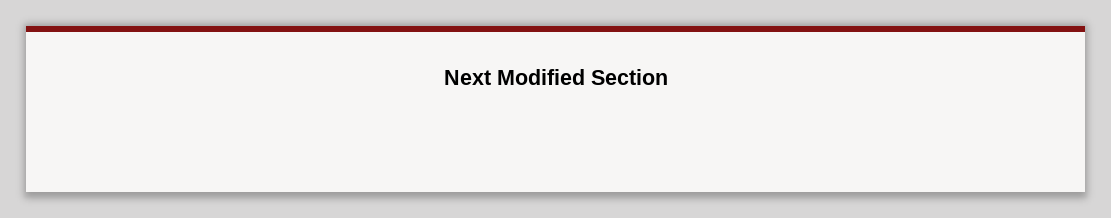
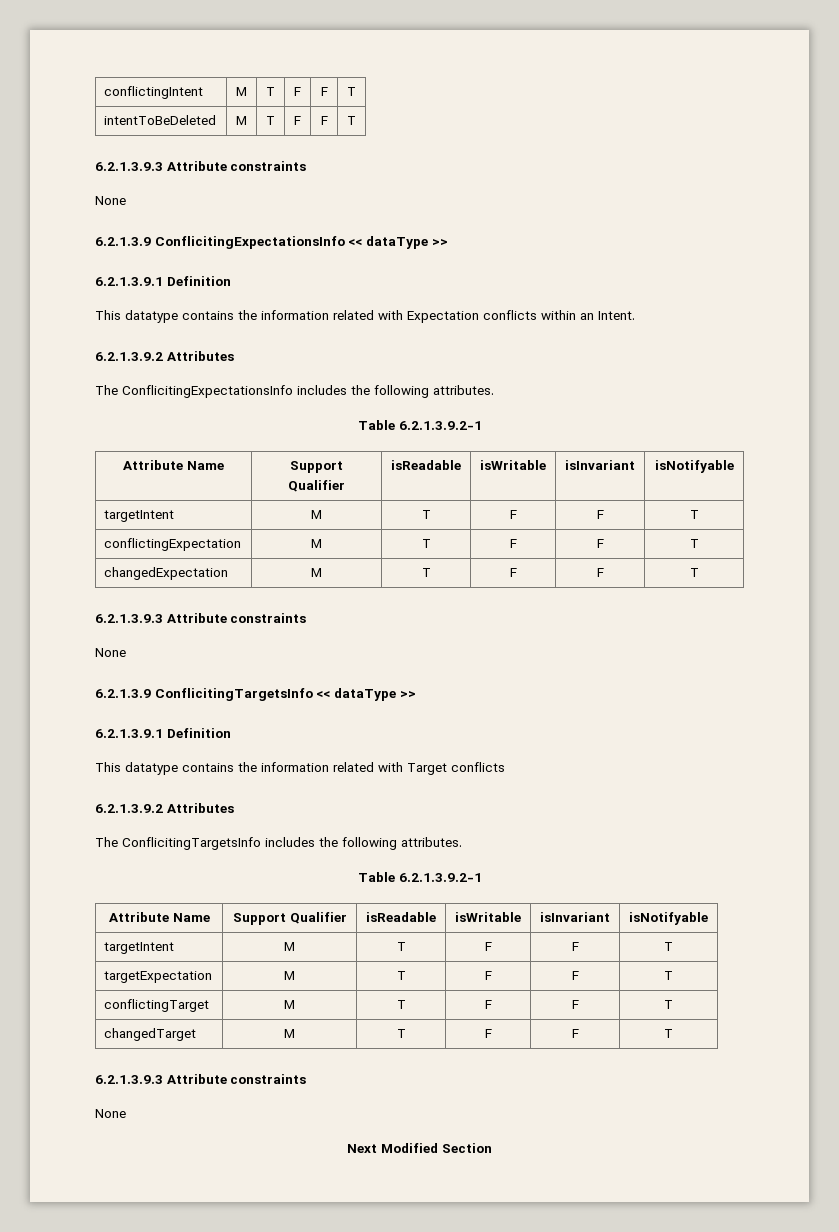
(443, 77) none -> [104,86,204,99] [236,87,247,96] [266,87,275,96] [294,87,301,96] [320,87,328,96] [347,87,356,96] [104,115,217,125] [236,116,247,125] [266,116,275,125] [294,116,301,125] [320,116,328,125] [347,116,356,125] [95,161,307,171] [95,196,126,205] [95,236,448,249] [95,276,231,286] [95,310,635,323] [95,351,234,361] [95,385,494,398] [357,420,482,430] [123,460,224,470] [290,461,343,473] [288,480,345,492] [391,460,461,470] [480,460,546,470] [565,460,635,470] [654,460,734,473] [104,510,175,522] [311,510,322,519] [421,510,431,519] [509,510,517,519] [596,510,604,519] [689,510,699,519] [104,538,242,551] [311,539,322,548] [421,539,431,548] [509,539,517,548] [596,539,604,548] [689,539,699,548] [104,567,229,580] [311,568,322,577] [421,568,431,577] [509,568,517,577] [596,568,604,577] [689,568,699,577] [95,613,307,623] [95,648,126,657] [95,688,416,701] [95,728,231,738] [95,762,505,775] [95,803,234,813] [95,837,462,850] [357,872,482,882] [108,912,210,922] [232,912,347,925] [366,912,436,922] [455,912,521,922] [540,912,610,922] [629,912,708,925] [104,942,175,954] [284,942,295,951] [396,942,406,951] [484,942,492,951] [571,942,579,951] [664,942,673,951] [104,971,213,983] [284,971,295,980] [396,971,406,980] [484,971,492,980] [571,971,579,980] [664,971,673,980] [104,999,210,1012] [284,1000,295,1009] [396,1000,406,1009] [484,1000,492,1009] [571,1000,579,1009] [664,1000,673,1009] [104,1028,197,1041] [284,1029,295,1038] [396,1029,406,1038] [484,1029,492,1038] [571,1029,579,1038] [664,1029,673,1038] [95,1074,307,1084] [95,1109,126,1118] conflictingIntent | M | T | F | F | T // intentToBeDeleted | M | T | F | F | T // 6.2.1.3.9.3 Attribute constraints // None // 6.2.1.3.9 ConflicitingExpectationsInfo << dataType >> // 6.2.1.3.9.1 Definition // This datatype contains the information related with Expectation conflicts within an Intent. // 6.2.1.3.9.2 Attributes // The ConflicitingExpectationsInfo includes the following attributes. // Table 6.2.1.3.9.2-1 // Attribute Name | Support Qualifier | isReadable | isWritable | isInvariant | isNotifyable // targetIntent | M | T | F | F | T // conflictingExpectation | M | T | F | F | T // changedExpectation | M | T | F | F | T // 6.2.1.3.9.3 Attribute constraints // None // 6.2.1.3.9 ConflicitingTargetsInfo << dataType >> // 6.2.1.3.9.1 Definition // This datatype contains the information related with Target conflicts // 6.2.1.3.9.2 Attributes // The ConflicitingTargetsInfo includes the following attributes. // Table 6.2.1.3.9.2-1 // Attribute Name | Support Qualifier | isReadable | isWritable | isInvariant | isNotifyable // targetIntent | M | T | F | F | T // targetExpectation | M | T | F | F | T // conflictingTarget | M | T | F | F | T // changedTarget | M | T | F | F | T // 6.2.1.3.9.3 Attribute constraints // None //

